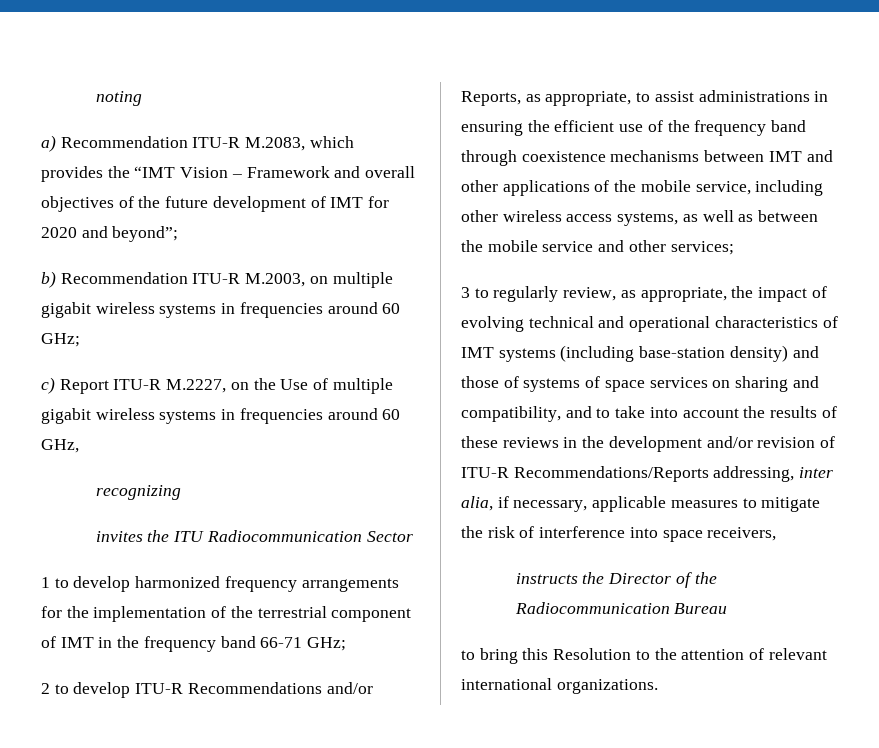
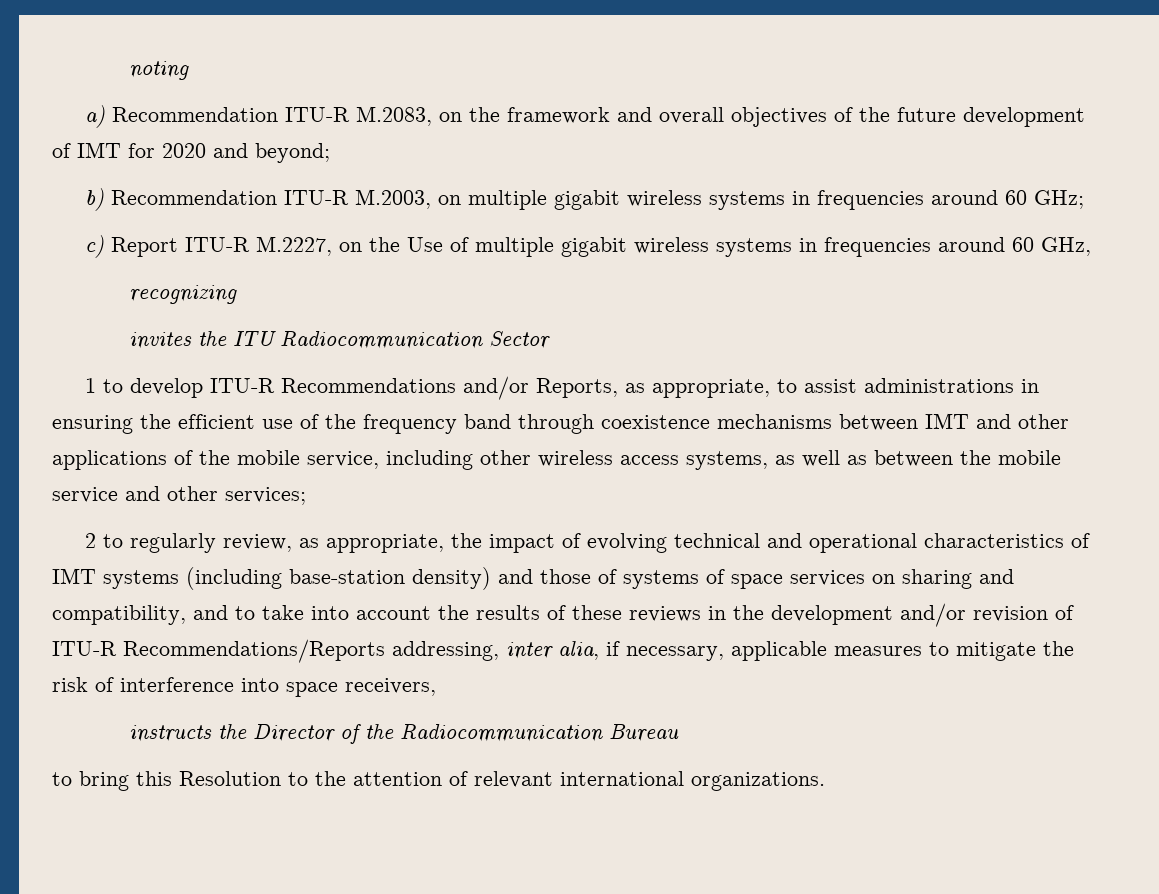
[309,136,354,148] [41,166,330,182] which provides the “IMT Vision – Framework -> [439,107,611,124] on the framework
[112,226,179,242] beyond”; -> [255,143,330,163] beyond;
[135,576,399,592] [41,606,412,622] [41,636,347,652] [41,682,131,698] harmonized frequency arrangements for the implementation of the terrestrial component of IMT in the frequency band 66-71 GHz; // 2 to develop -> (204, 388) none
[461,287,470,298] 3 -> [85,533,97,548] 2

